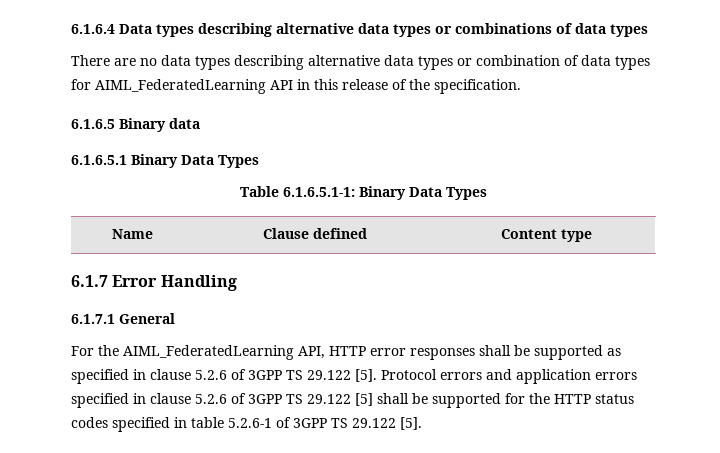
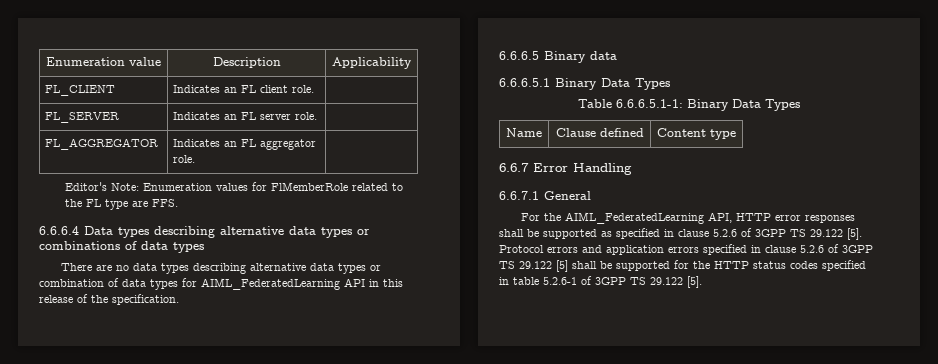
[71,24,115,34] 6.1.6.4 -> [46,57,161,66] [212,57,281,68] [332,57,412,69] [45,85,116,96] [173,85,315,93] [45,112,120,123] [173,112,318,120] [45,138,159,150] [173,139,317,150] [173,155,196,163] [65,182,404,191] [65,199,179,210] [39,226,79,235] Enumeration value | Description | Applicability // FL_CLIENT | Indicates an FL client role. | // FL_SERVER | Indicates an FL server role. | // FL_AGGREGATOR | Indicates an FL aggregator role. | // Editor's Note: Enumeration values for FlMemberRole related to the FL type are FFS. // 6.6.6.4
[71,119,115,129] 6.1.6.5 -> [499,51,539,60] 6.6.6.5
[71,155,127,165] 6.1.6.5.1 -> [499,78,550,87] 6.6.6.5.1
[283,187,355,197] 6.1.6.5.1-1: -> [616,99,683,108] 6.6.6.5.1-1:
[71,275,108,287] 6.1.7 -> [499,163,529,172] 6.6.7
[71,314,115,324] 6.1.7.1 -> [499,191,539,200] 6.6.7.1

